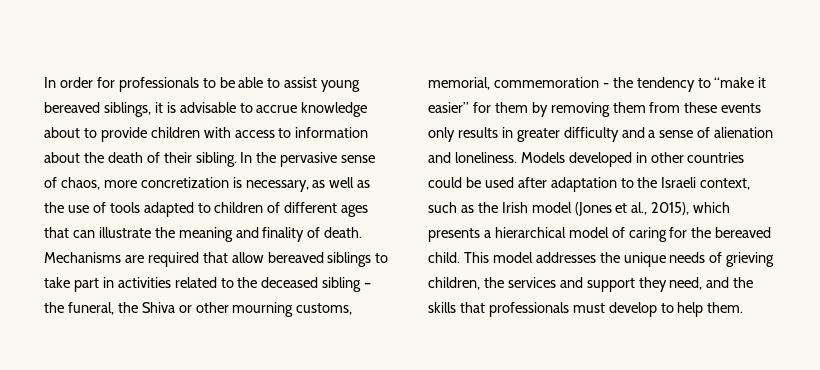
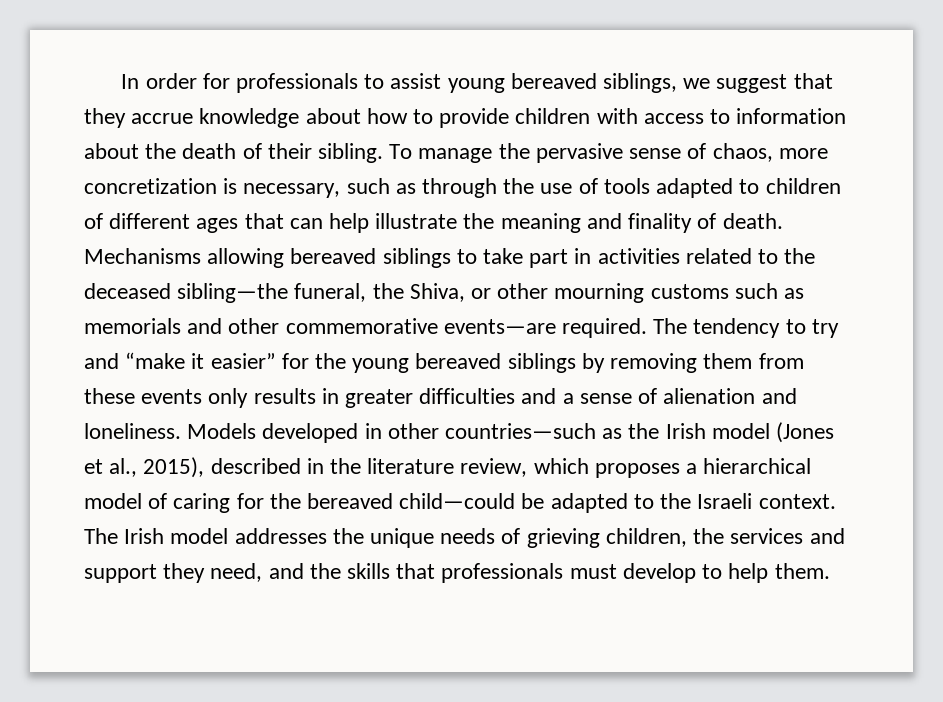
[219,77,281,88] be able to -> (385, 81) none
[154,102,253,113] it is advisable to -> [683,73,833,93] [84,108,126,128] we suggest that they
(80, 132) none -> [366,108,408,124] how
[240,152,253,163] In -> [389,144,493,163] To manage
[312,177,371,188] as well as -> [346,178,498,198] such as through
(95, 234) none -> [329,213,370,233] help
[124,252,264,267] are required that allow -> [207,248,285,268] allowing
[322,277,372,292] [44,302,64,313] sibling – the -> [177,283,289,303] sibling—the
[141,302,175,313] Shiva -> [409,283,465,302] Shiva,
[296,303,353,315] [428,77,767,92] [428,102,528,113] customs, memorial, commemoration - the tendency to “make it easier” for them -> [650,283,805,299] [84,318,839,338] [84,352,576,373] customs such as memorials and other commemorative events—are required. The tendency to try and “make it easier” for the young bereaved siblings
[563,127,619,142] difficulty -> [419,388,516,404] difficulties
[687,152,745,163] [428,177,751,192] [428,202,457,213] countries could be used after adaptation to the Israeli context, such -> [445,423,597,439] countries—such
[693,202,731,213] [428,228,480,242] which presents -> [210,458,680,478] described in the literature review, which proposes
[428,252,489,263] child. This -> [399,493,836,513] [84,528,165,544] child—could be adapted to the Israeli context. The Irish

